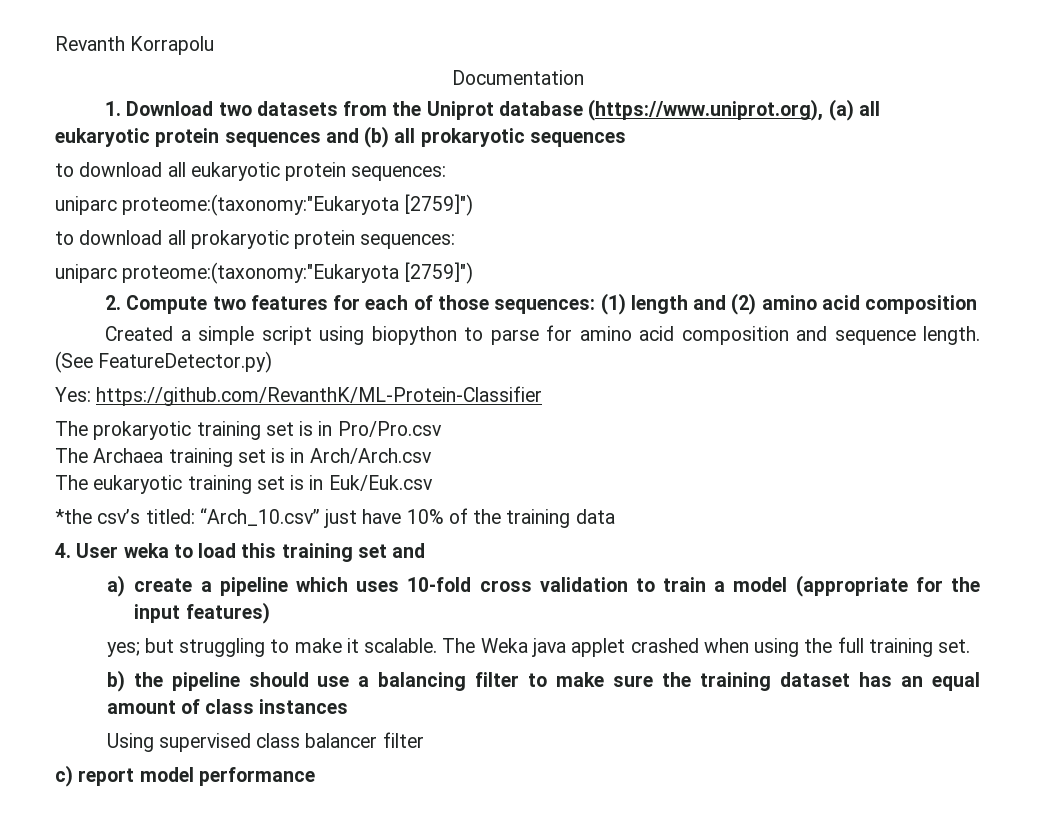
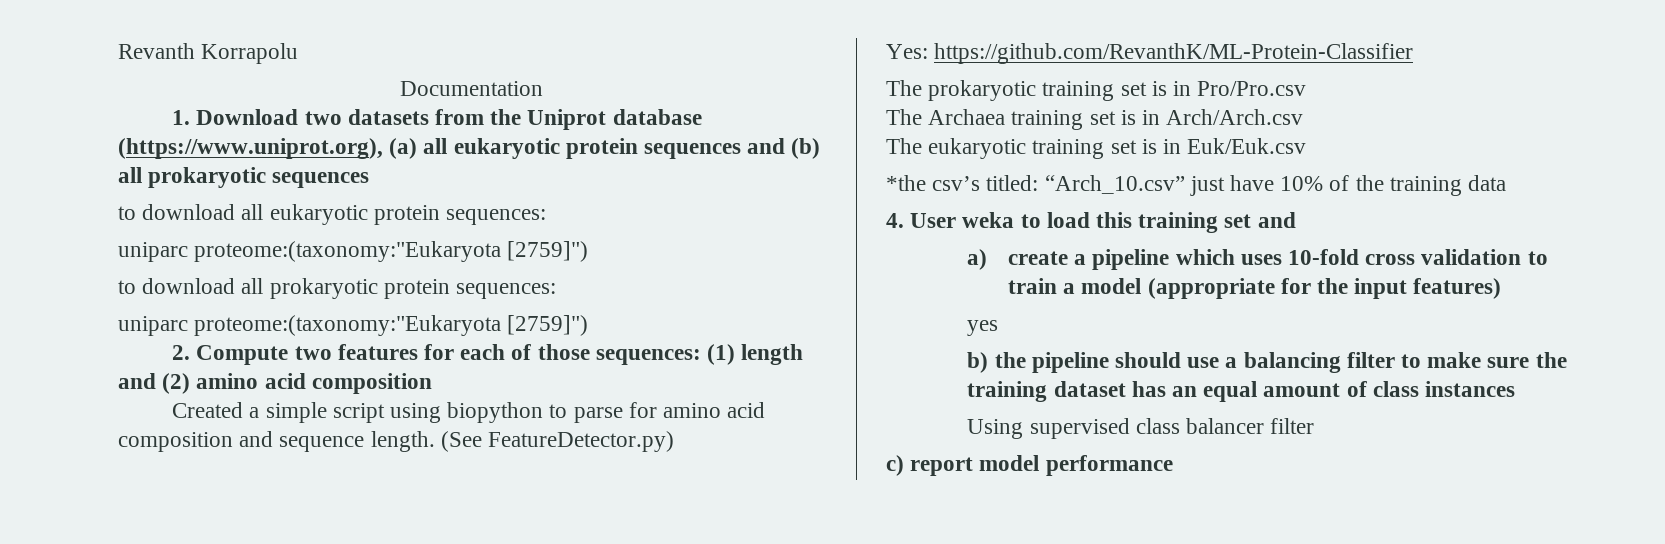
[106,637,971,657] yes; but struggling to make it scalable. The Weka java applet crashed when using the full training set. -> [967,320,999,336] yes

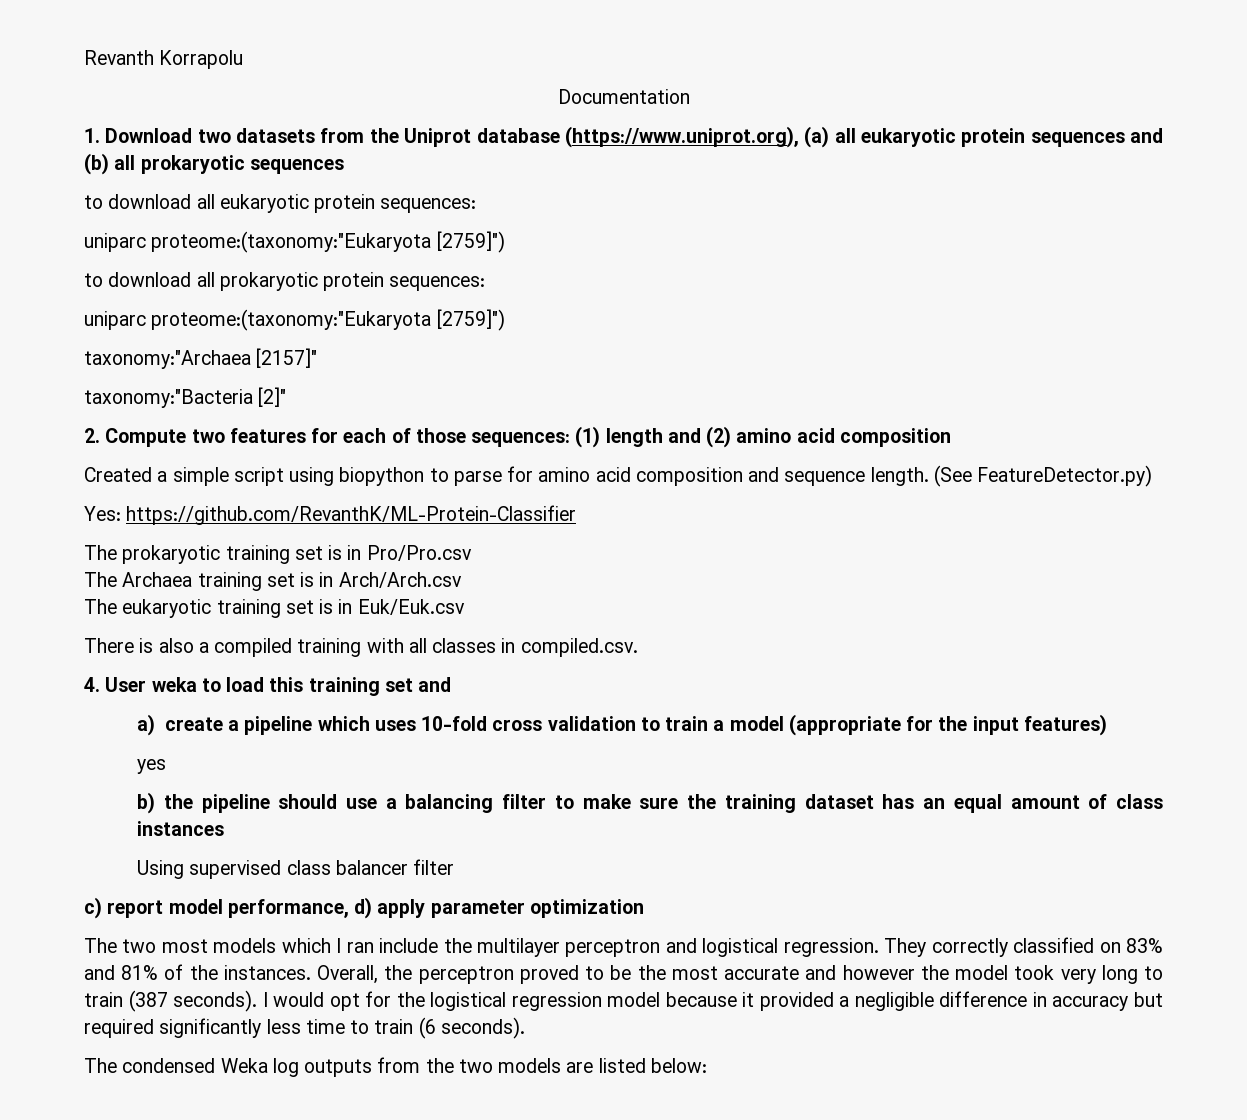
(589, 325) none -> [84,348,318,369] [84,387,287,408] // taxonomy:"Archaea [2157]" // taxonomy:"Bacteria [2]"
[886,175,1507,196] *the csv’s titled: “Arch_10.csv” just have 10% of the training data -> [84,638,638,657] There is also a compiled training with all classes in compiled.csv.
[1045,455,1173,476] performance -> [227,897,644,919] [84,937,1163,957] [84,964,1163,984] [84,990,1163,1012] [84,1017,525,1039] [84,1057,707,1077] performance, d) apply parameter optimization // The two most models which I ran include the multilayer perceptron and logistical regression. They correctly classified on 83% and 81% of the instances. Overall, the perceptron proved to be the most accurate and however the model took very long to train (387 seconds). I would opt for the logistical regression model because it provided a negligible difference in accuracy but required significantly less time to train (6 seconds). // The condensed Weka log outputs from the two models are listed below:

